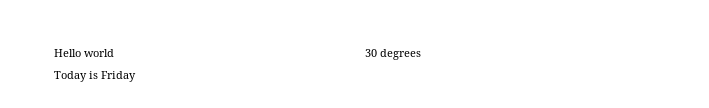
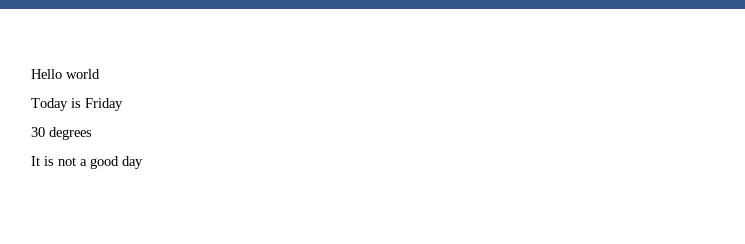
(421, 54) none -> [31,156,143,169] // It is not a good day

